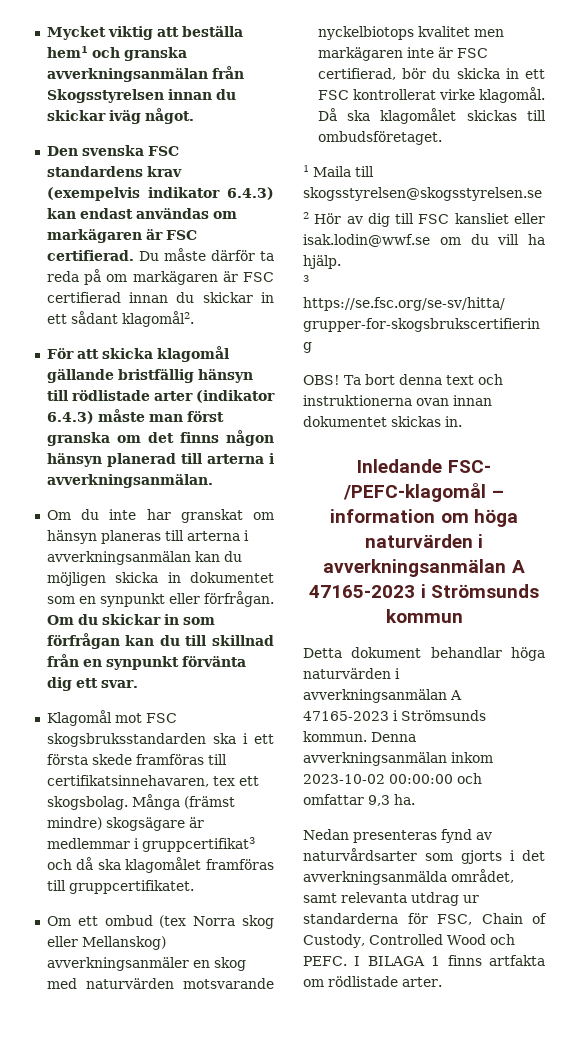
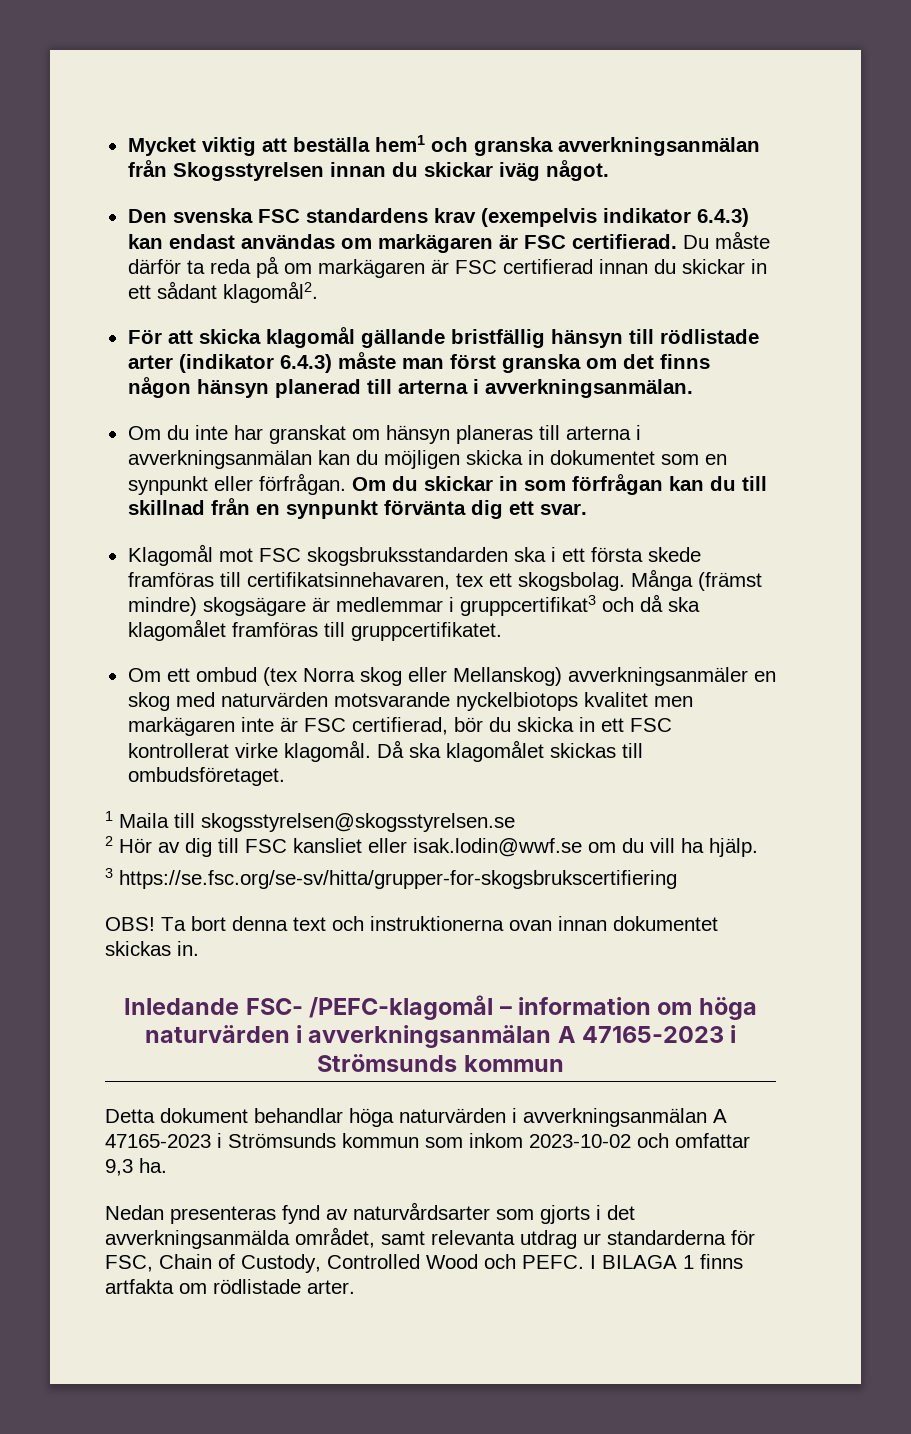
[303,731,416,742] [303,752,447,766] kommun. Denna avverkningsanmälan -> [342,1133,463,1148] kommun som
[389,774,453,784] 00:00:00 -> (631, 1141) none

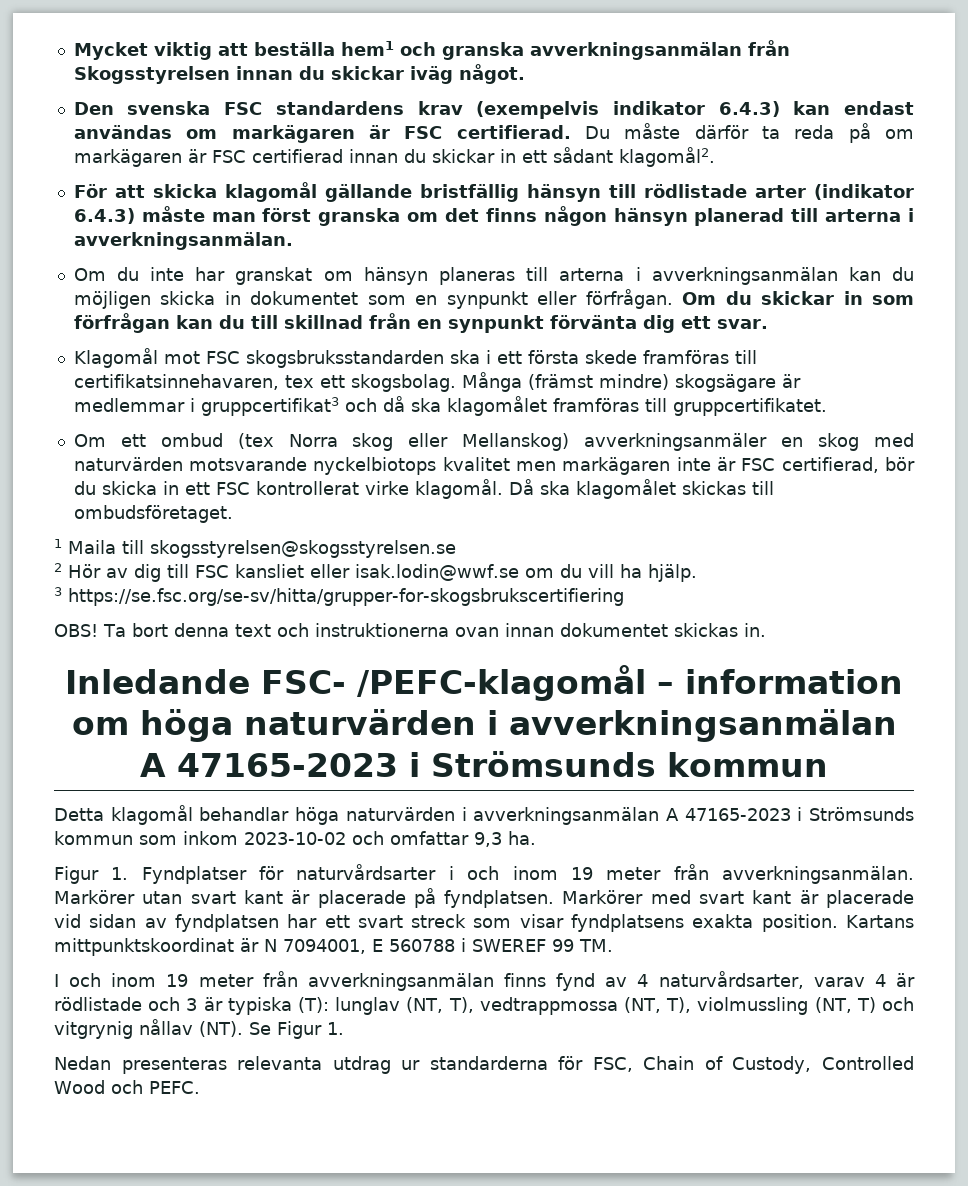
[160,1108,248,1123] dokument -> [110,805,193,825] klagomål
[105,1202,635,1224] [105,1227,425,1249] Nedan presenteras fynd av naturvårdsarter som gjorts i det avverkningsanmälda området, samt -> [54,864,914,884] [54,888,914,908] [54,914,914,932] [54,938,613,956] [54,971,915,991] [54,997,915,1015] [54,1019,344,1039] [54,1056,227,1074] Figur 1. Fyndplatser för naturvårdsarter i och inom 19 meter från avverkningsanmälan. Markörer utan svart kant är placerade på fyndplatsen. Markörer med svart kant är placerade vid sidan av fyndplatsen har ett svart streck som visar fyndplatsens exakta position. Kartans mittpunktskoordinat är N 7094001, E 560788 i SWEREF 99 TM. // I och inom 19 meter från avverkningsanmälan finns fynd av 4 naturvårdsarter, varav 4 är rödlistade och 3 är typiska (T): lunglav (NT, T), vedtrappmossa (NT, T), violmussling (NT, T) och vitgrynig nållav (NT). Se Figur 1. // Nedan presenteras
[590,1254,743,1269] [105,1279,355,1294] I BILAGA 1 finns artfakta om rödlistade arter. -> (200, 1087) none

